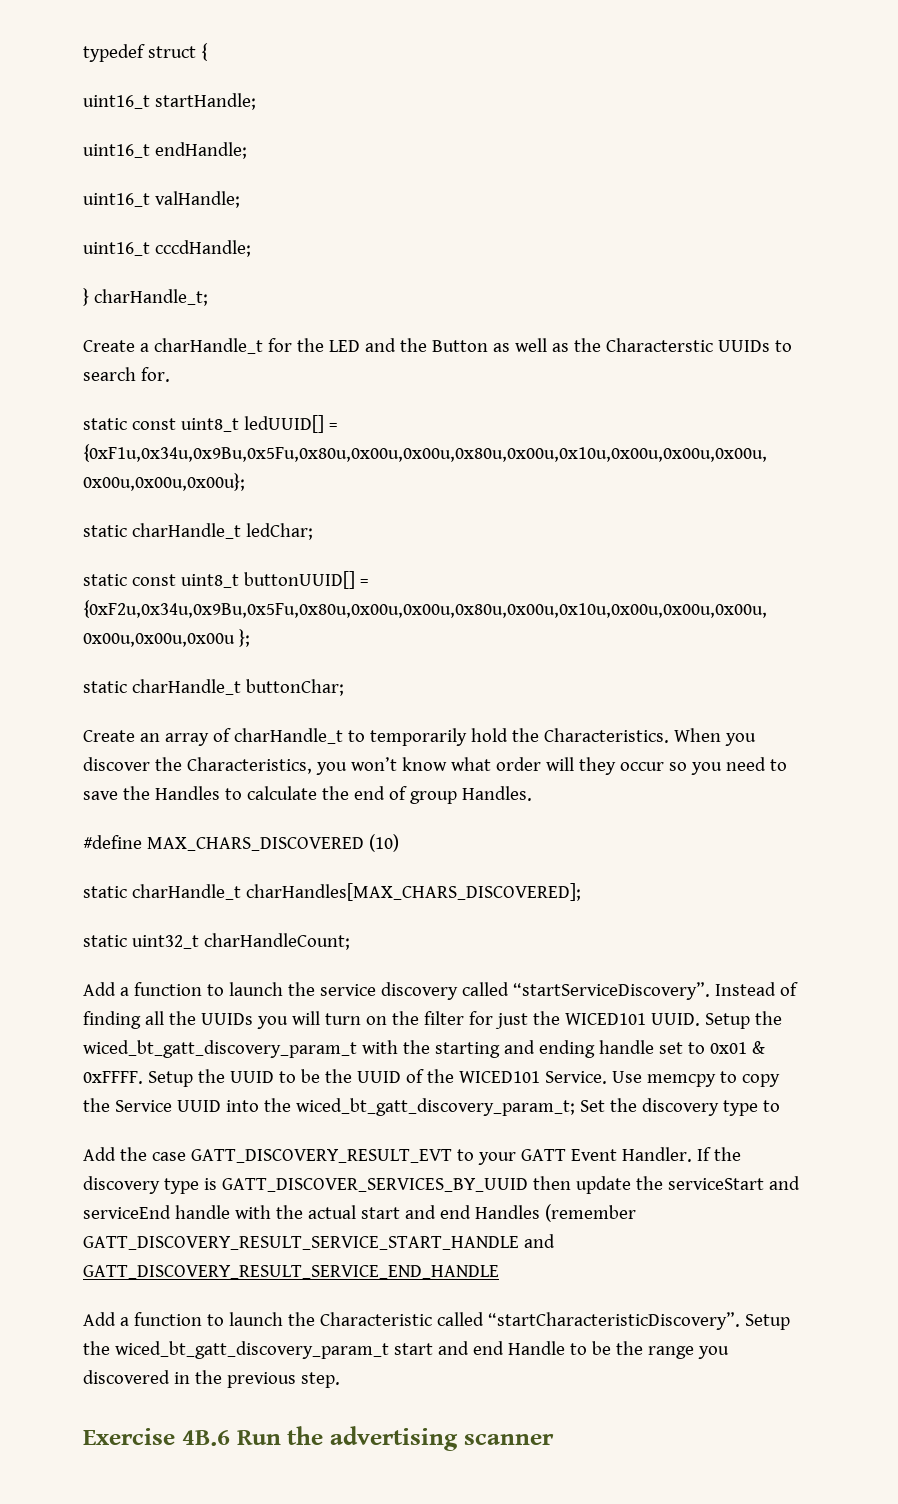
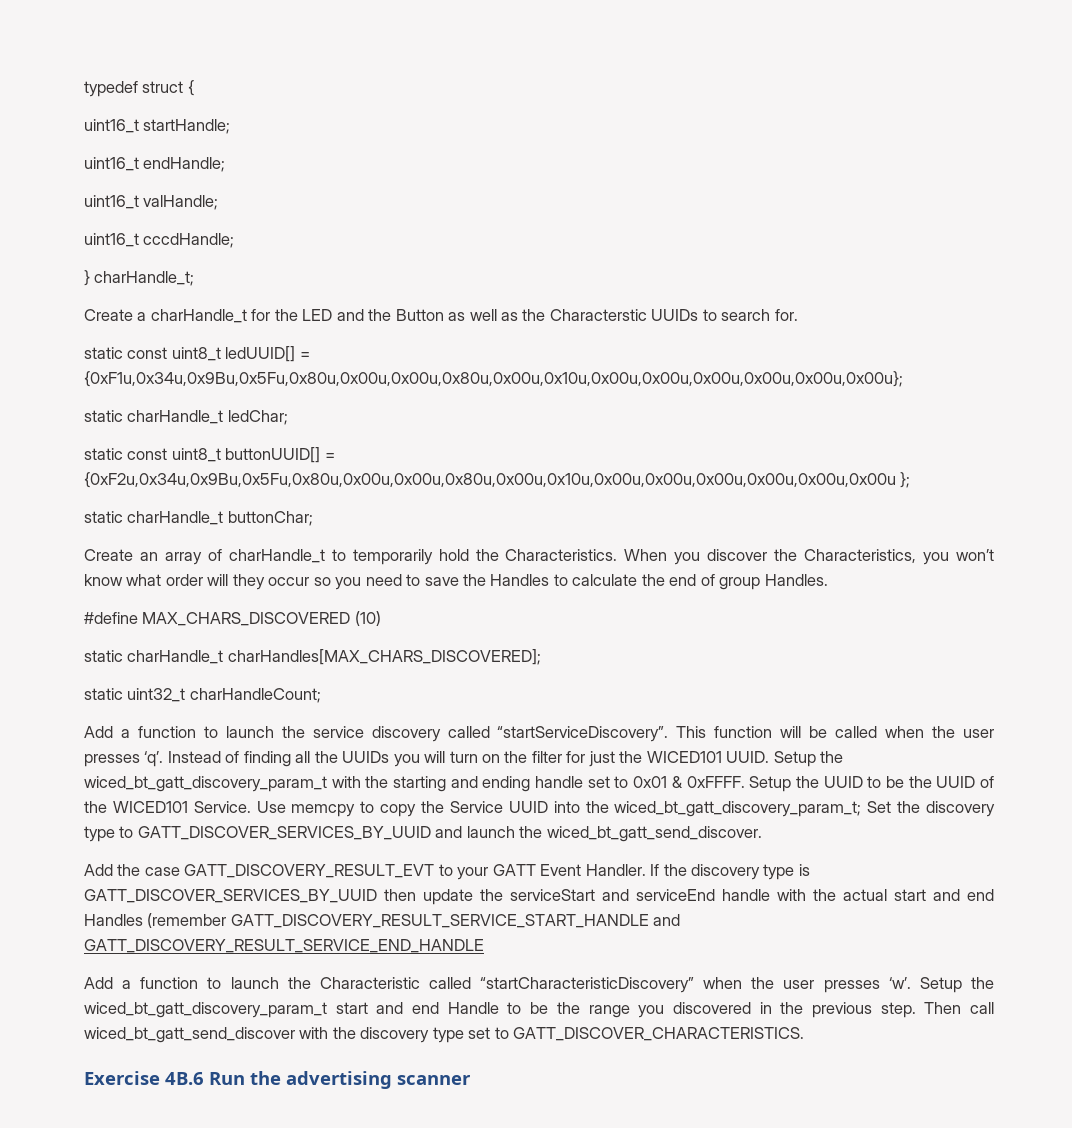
(710, 991) none -> [676,726,995,738] [84,751,164,767] This function will be called when the user presses ‘q’.
(780, 1106) none -> [137,826,762,842] GATT_DISCOVER_SERVICES_BY_UUID and launch the wiced_bt_gatt_send_discover.
[487,1312,740,1330] “startCharacteristicDiscovery”. -> [480,977,911,993] “startCharacteristicDiscovery” when the user presses ‘w’.
(340, 1380) none -> [924,1002,994,1014] [84,1027,805,1043] Then call wiced_bt_gatt_send_discover with the discovery type set to GATT_DISCOVER_CHARACTERISTICS.

